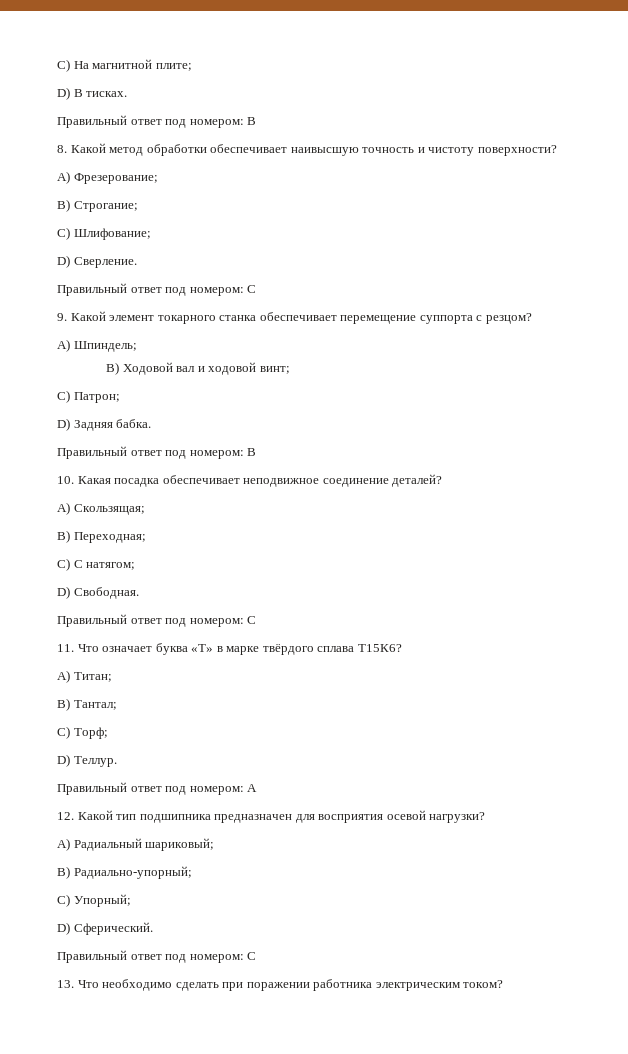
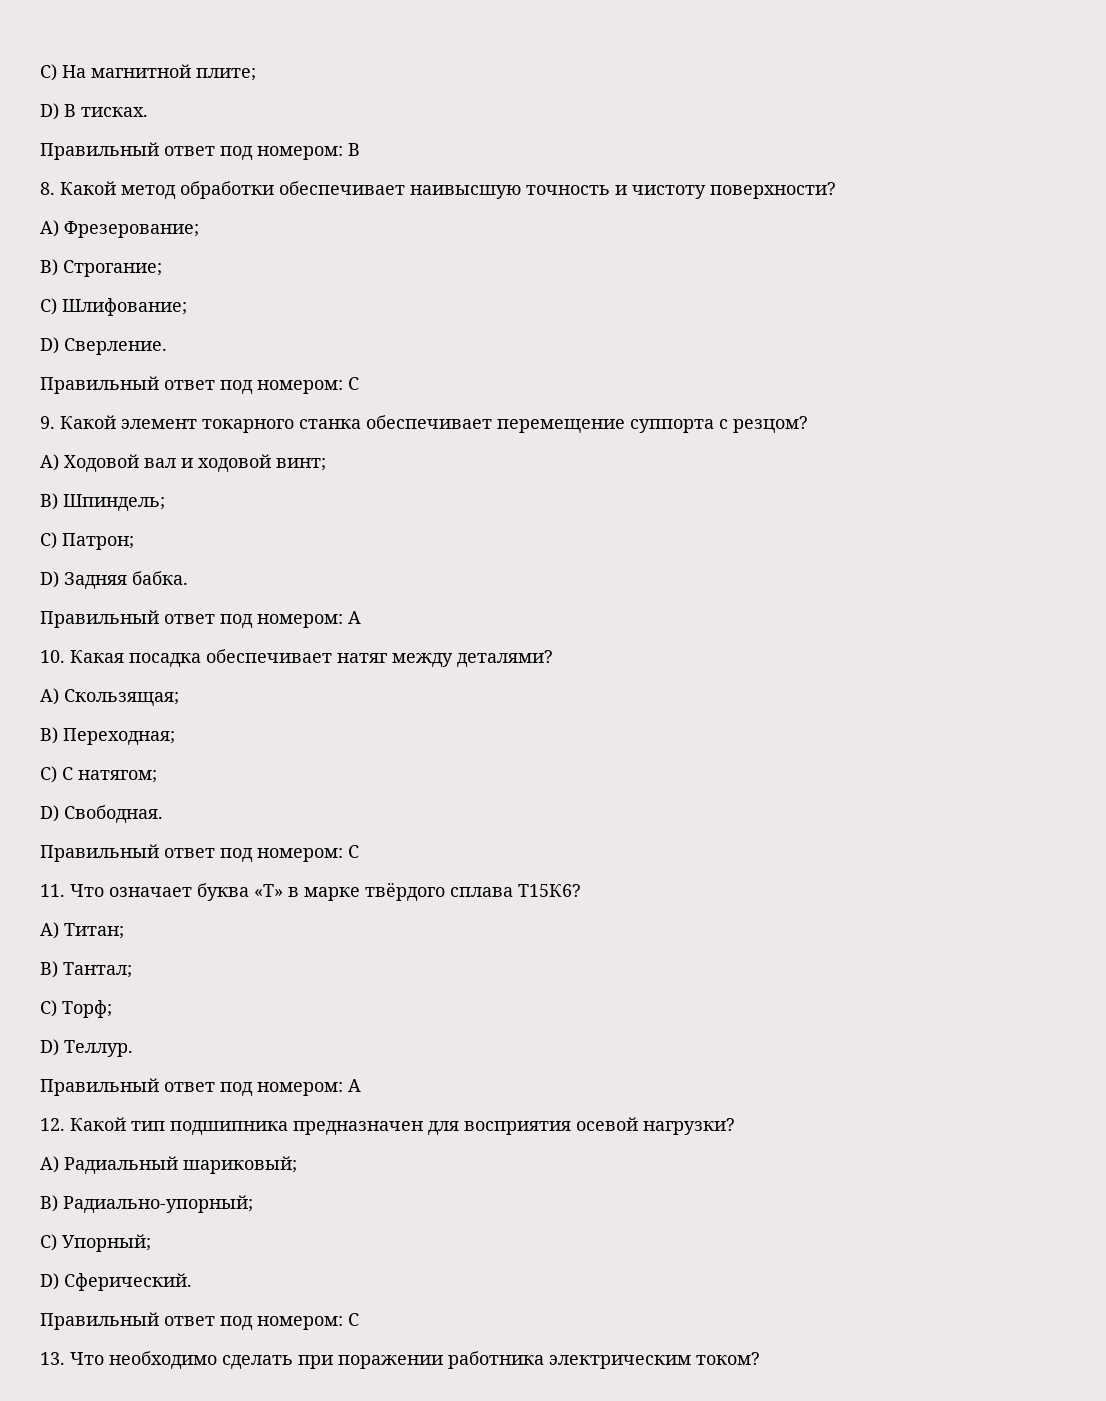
[73,341,137,352] [106,362,120,375] Шпиндель; // B) -> (59, 462) none
(290, 370) none -> [40,493,165,512] // B) Шпиндель;
[247,448,257,456] B -> [348,611,361,624] A
[243,474,443,487] неподвижное соединение деталей? -> [337,650,553,668] натяг между деталями?

